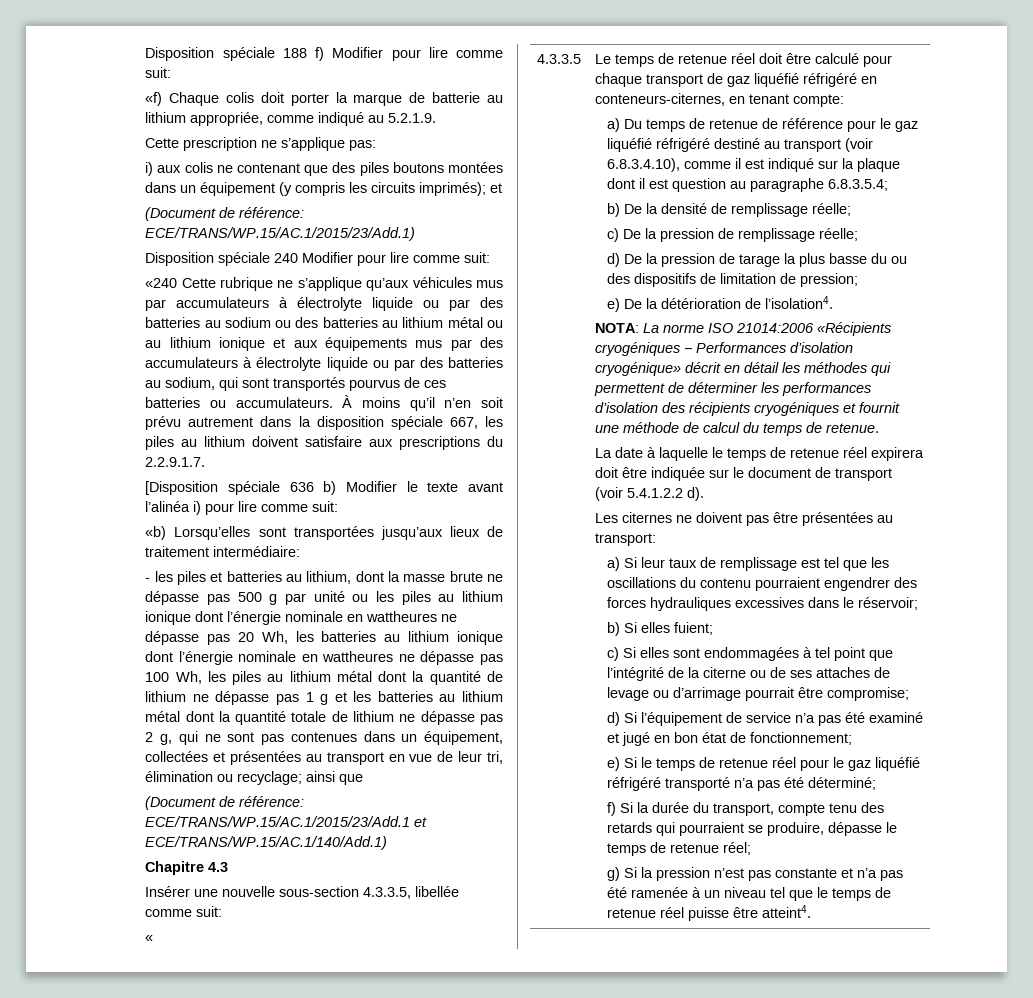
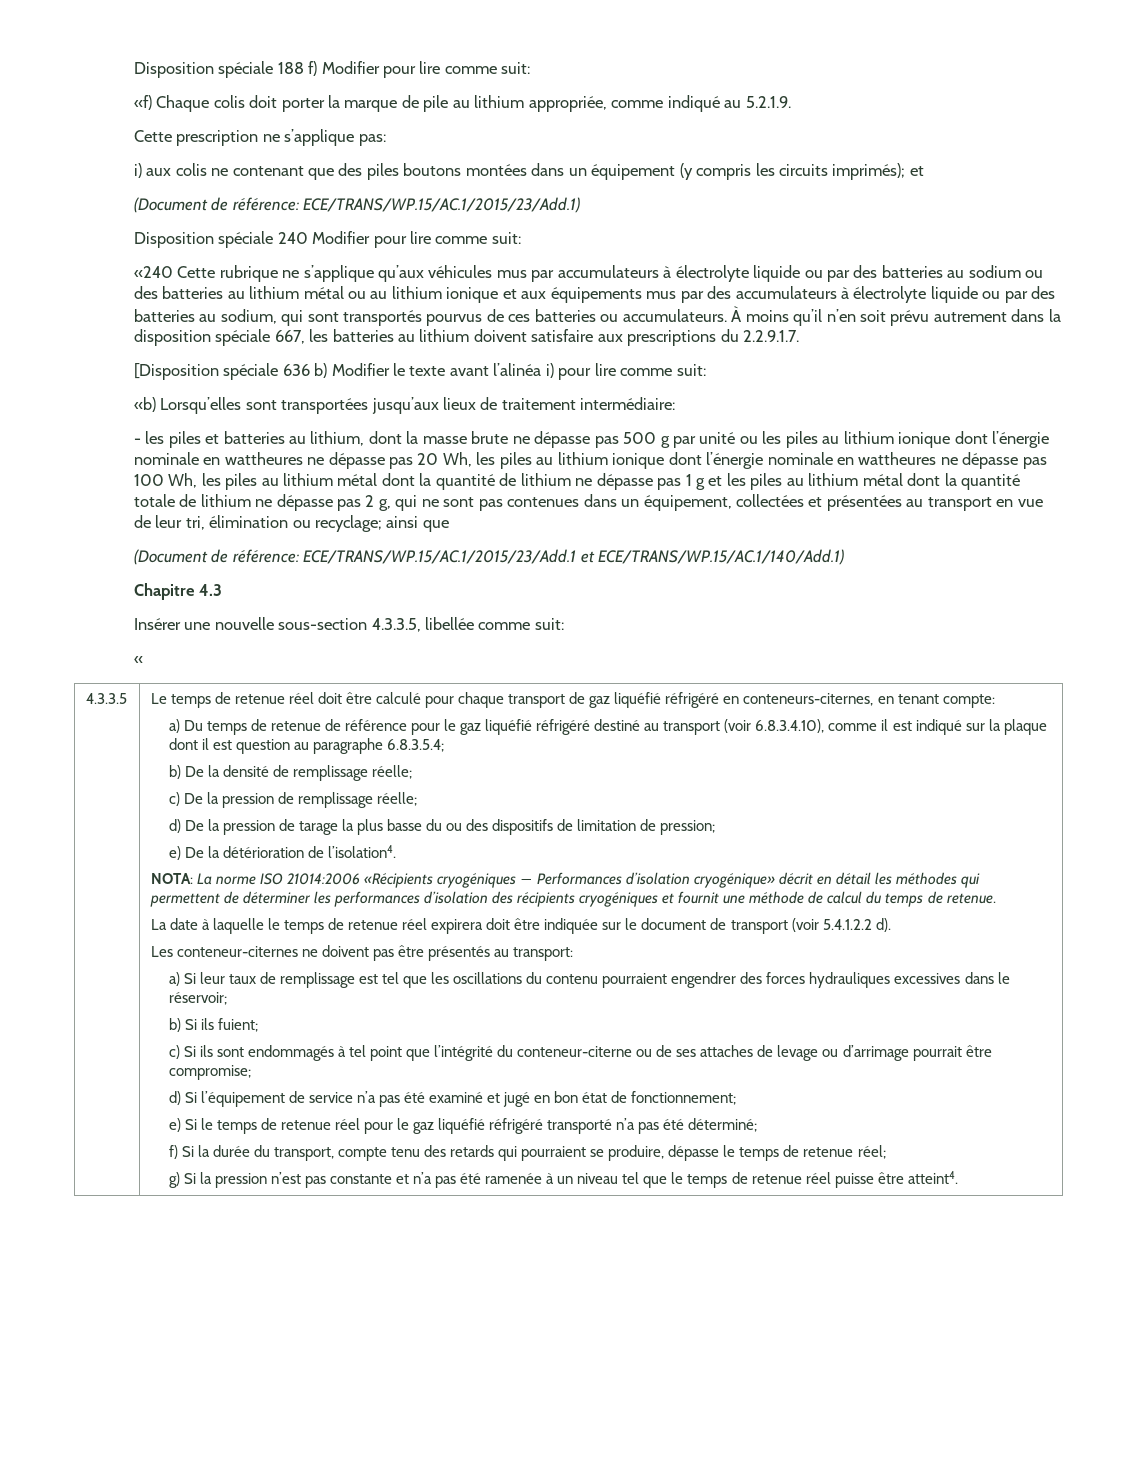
[432,92,481,103] batterie -> [423,95,449,112] pile
[145,436,175,450] piles -> [332,329,394,342] batteries
[321,631,377,642] batteries -> [499,452,532,469] piles
[377,691,433,702] batteries -> [750,473,783,490] piles
[621,512,672,523] citernes -> [176,946,298,957] conteneur-citernes
[801,512,873,526] présentées -> [427,946,490,961] présentés
[641,622,671,633] elles -> [200,1018,214,1030] ils
[640,647,800,661] elles sont endommagées -> [199,1045,334,1061] ils sont endommagés
[668,667,747,678] de la citerne -> [497,1045,633,1057] du conteneur-citerne

